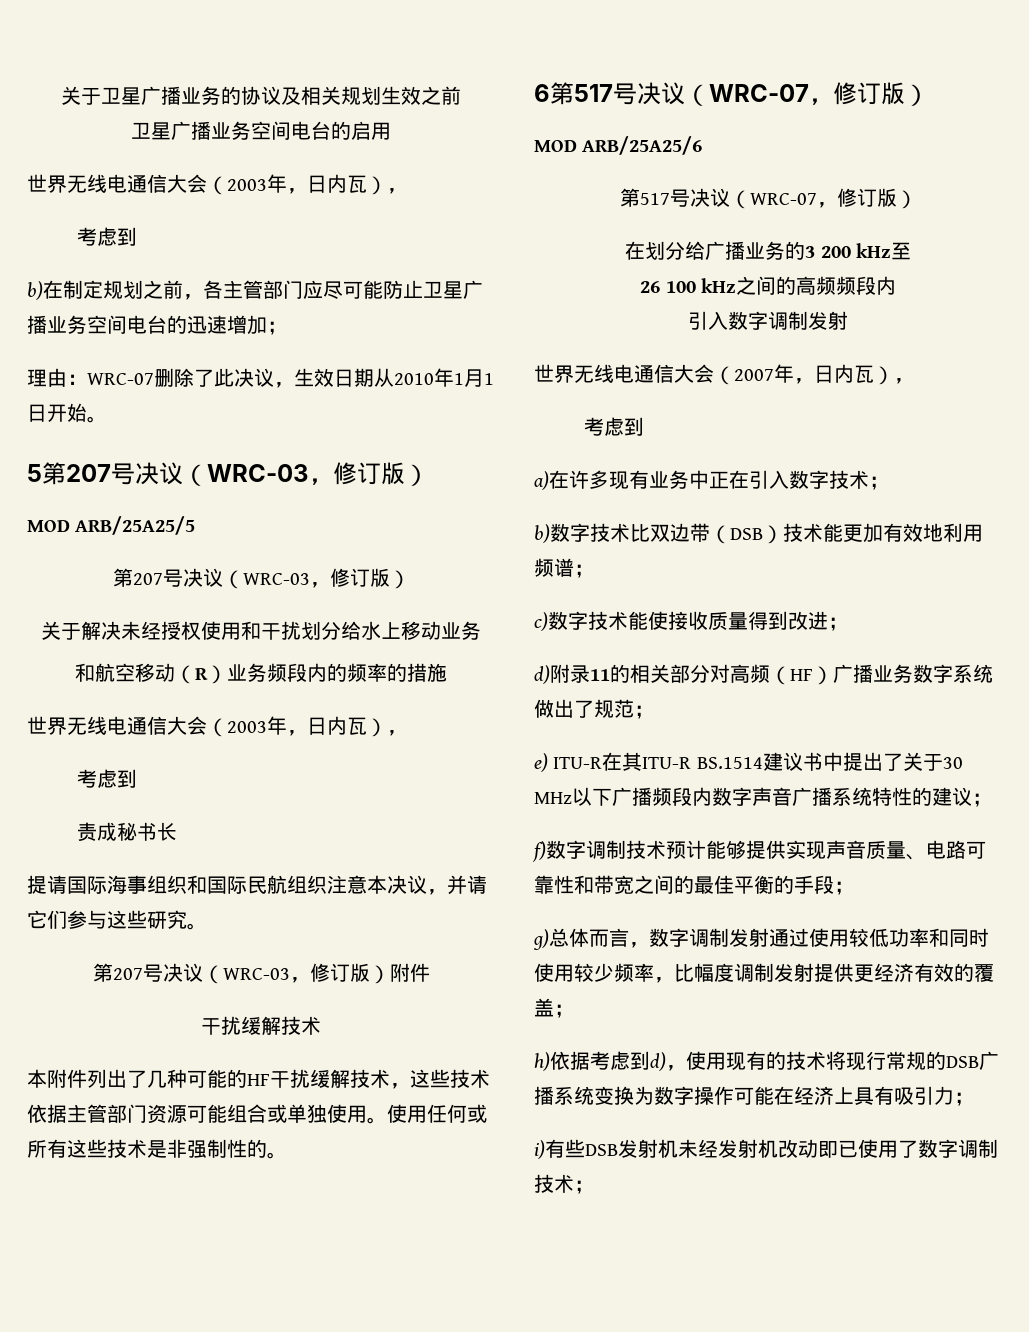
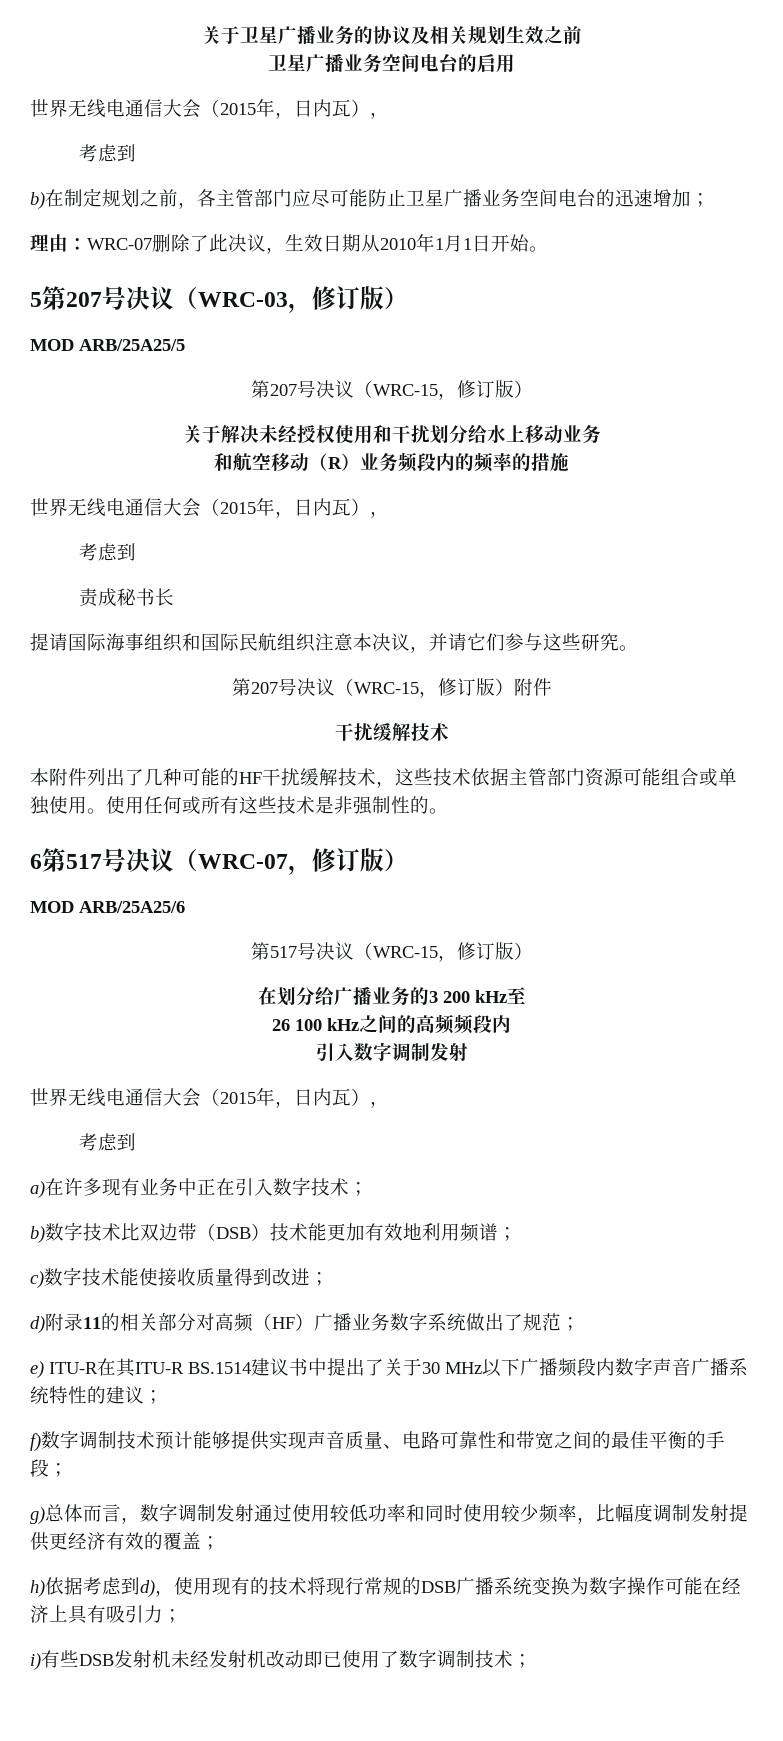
[227,179,267,191] 2003 -> [220,103,256,115] 2015
[242,573,310,585] WRC-03 -> [372,384,438,396] WRC-15
[227,721,267,733] 2003 -> [220,502,256,514] 2015
[222,968,290,980] WRC-03 -> [353,682,419,694] WRC-15
[749,193,817,205] WRC-07 -> [372,946,438,958] WRC-15
[734,369,774,381] 2007 -> [220,1092,256,1104] 2015

